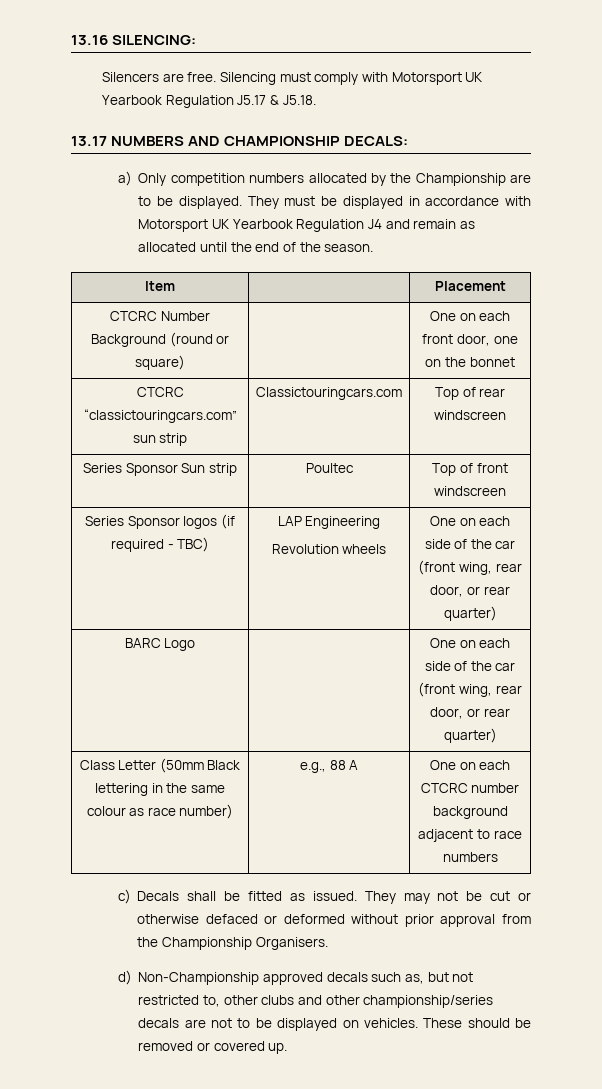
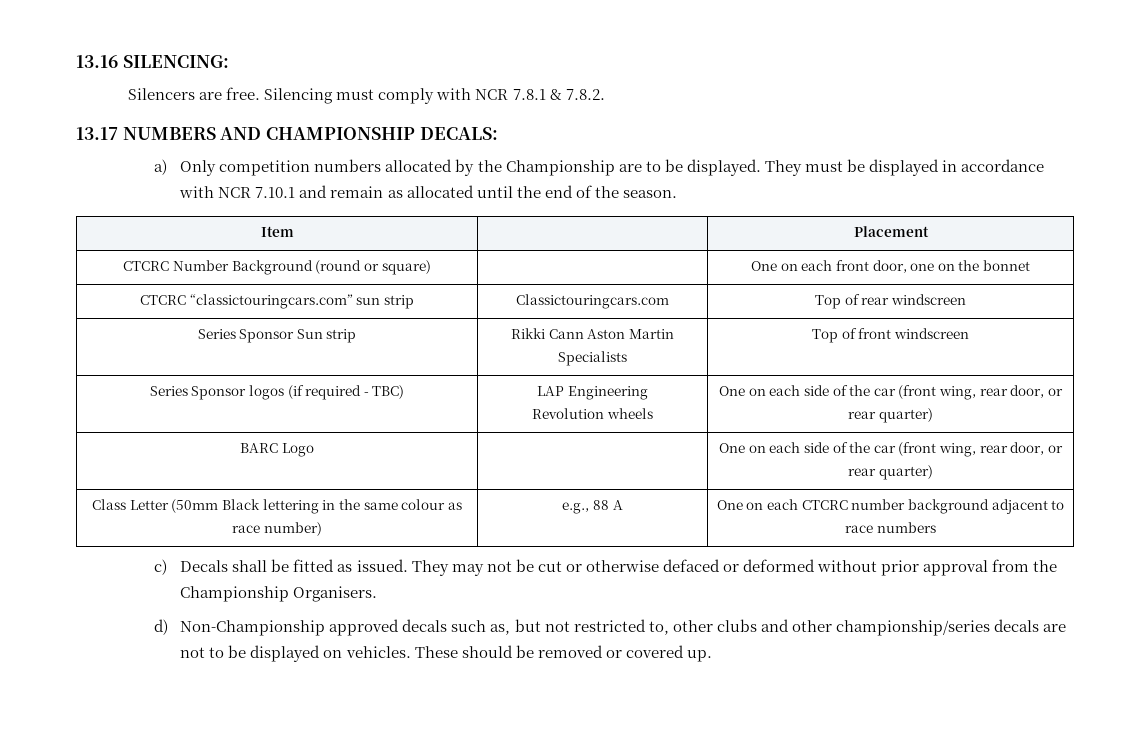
[391,72,484,85] [102,95,316,108] Motorsport UK Yearbook Regulation J5.17 & J5.18. -> [475,89,605,100] NCR 7.8.1 & 7.8.2.
[138,219,382,232] Motorsport UK Yearbook Regulation J4 -> [218,187,296,198] NCR 7.10.1
[305,463,354,473] Poultec -> [511,328,674,339] [558,351,627,366] Rikki Cann Aston Martin Specialists

